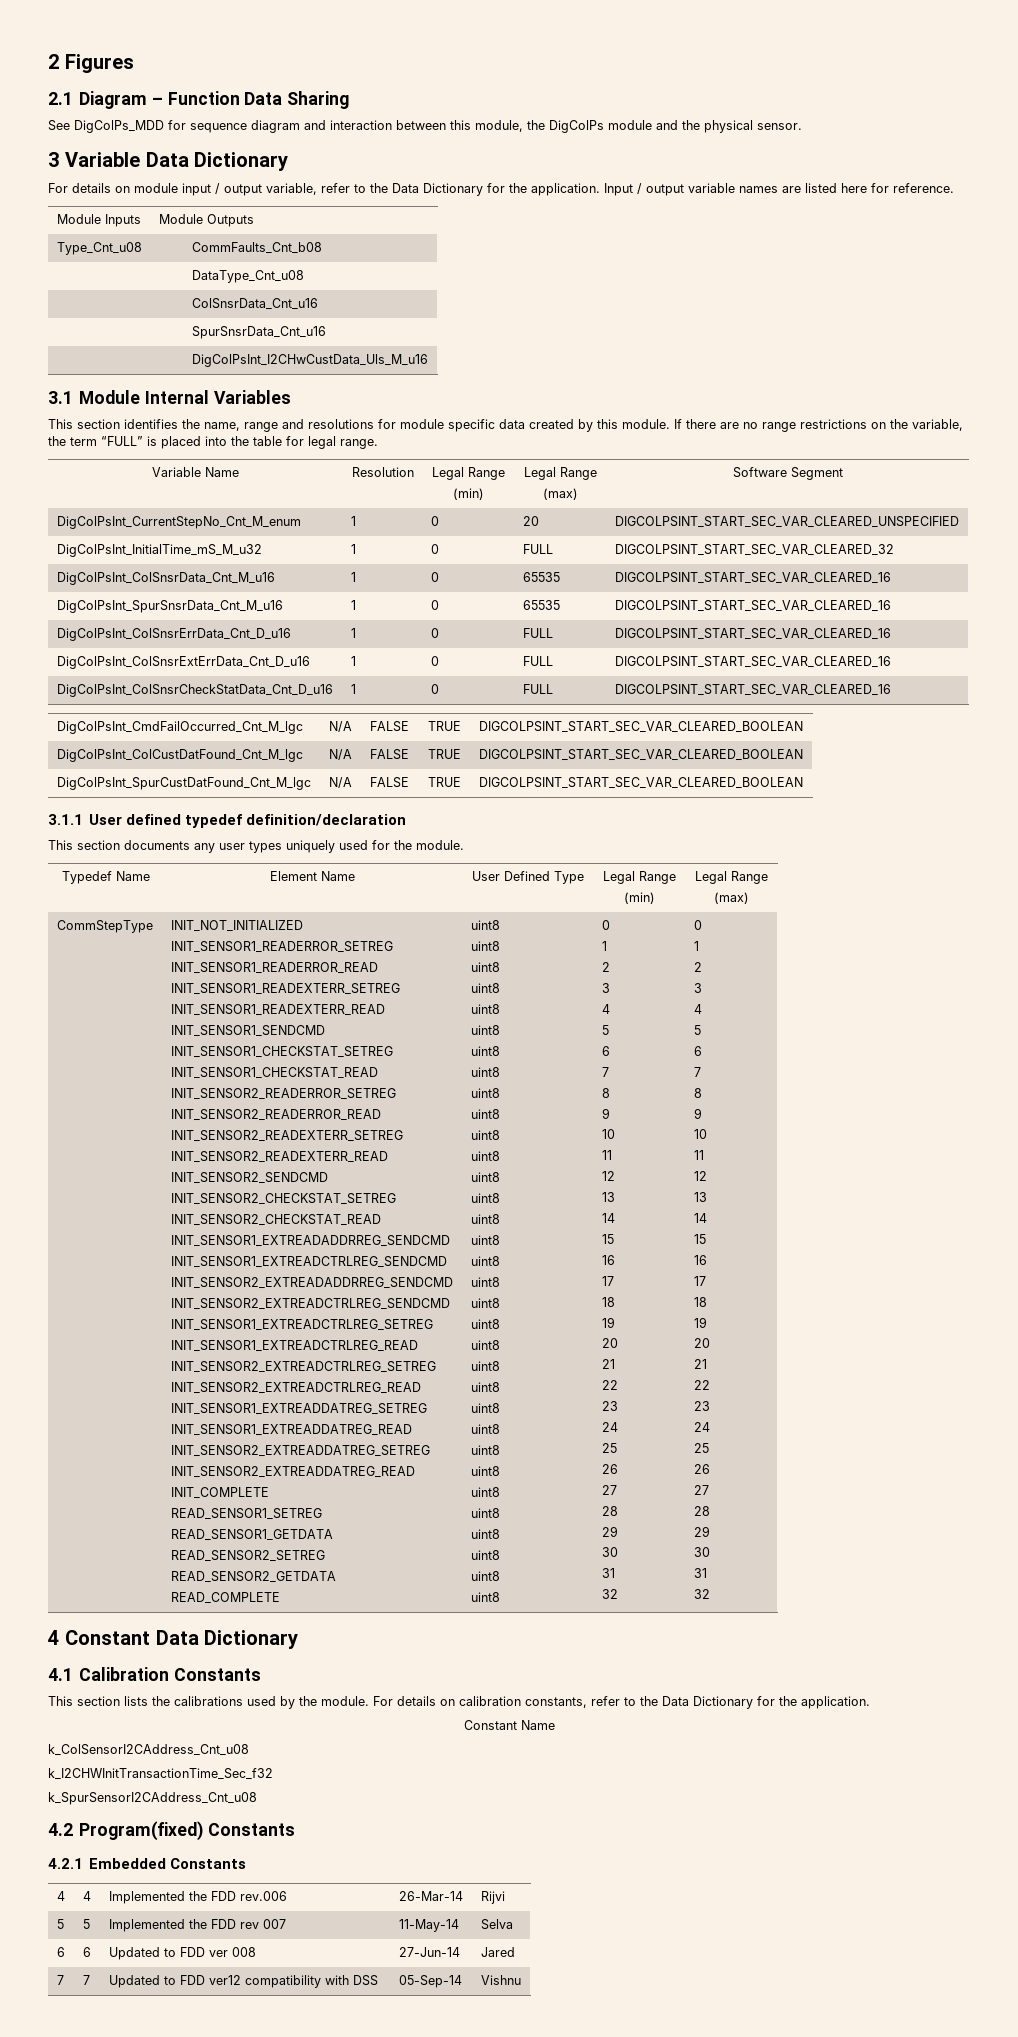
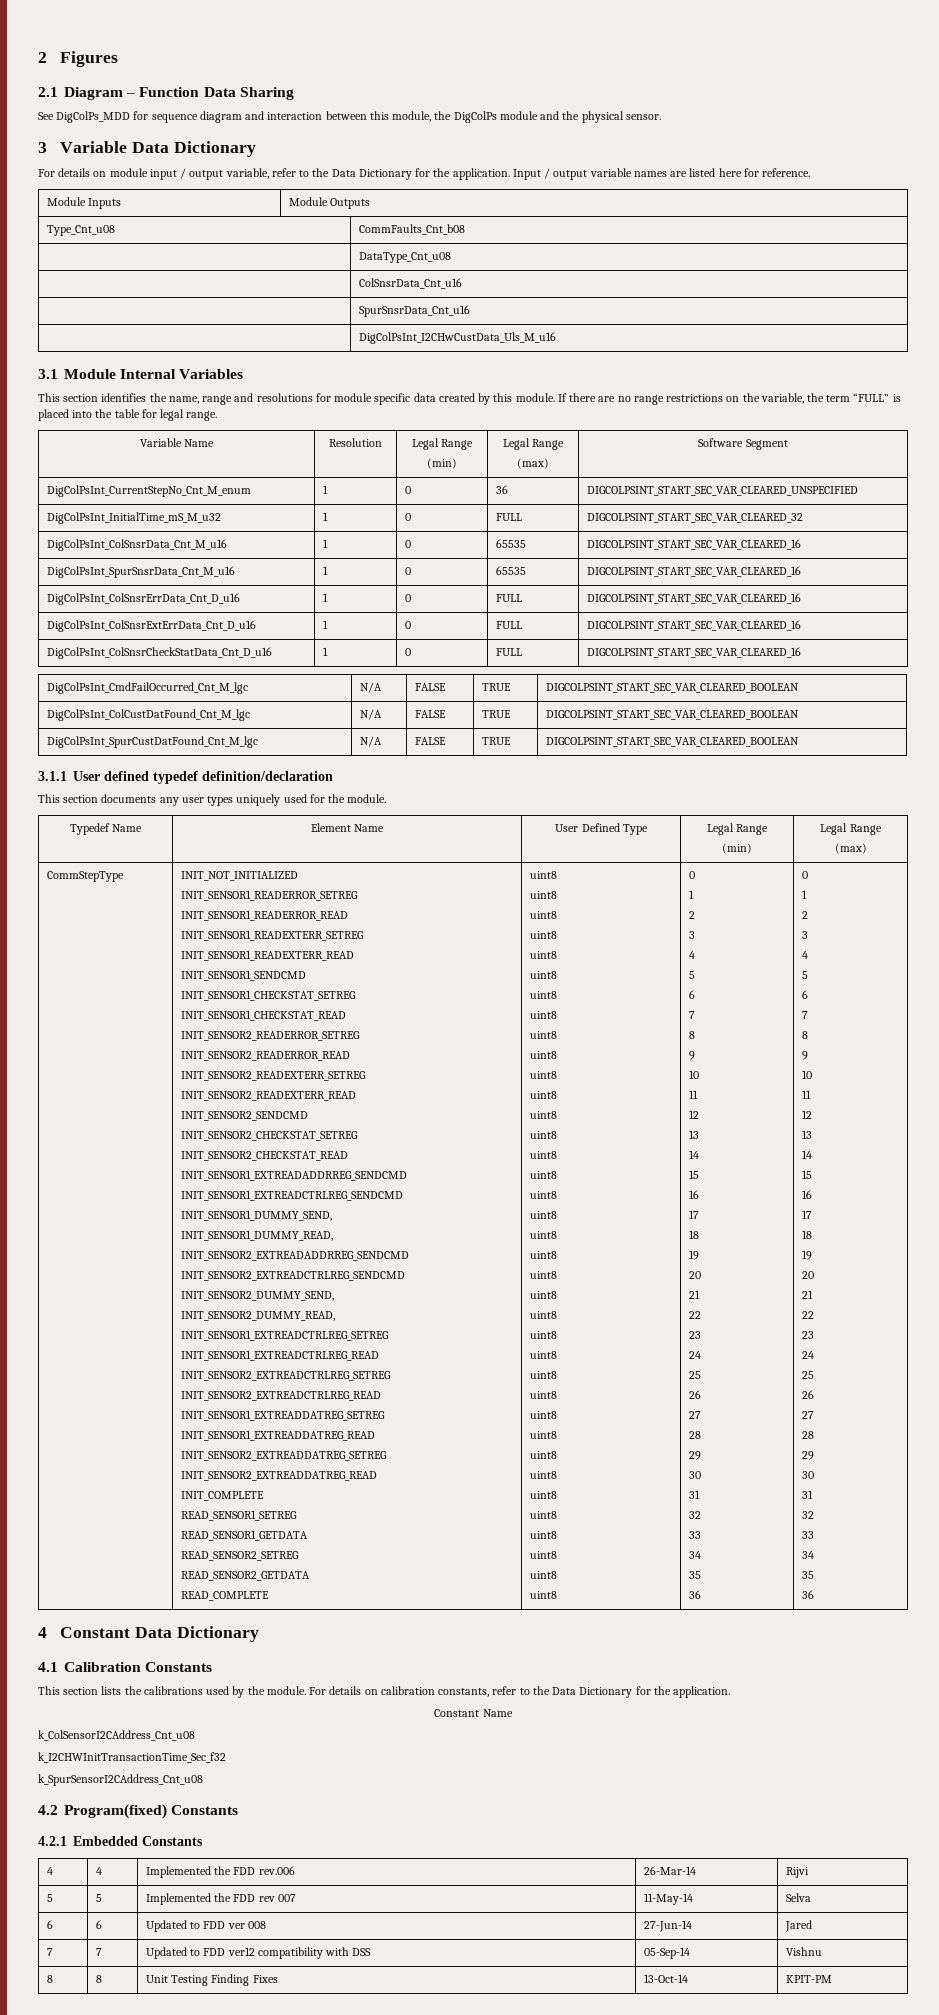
[522,516,539,526] 20 -> [495,485,508,494] 36
(447, 1262) none -> [180,1210,332,1221] [180,1230,333,1241] // INIT_SENSOR1_DUMMY_SEND, // INIT_SENSOR1_DUMMY_READ,
(450, 1304) none -> [180,1291,334,1301] [180,1311,335,1321] // INIT_SENSOR2_DUMMY_SEND, // INIT_SENSOR2_DUMMY_READ,
(500, 1597) none -> [529,1531,557,1539] [529,1551,557,1559] [529,1571,557,1579] [529,1591,557,1599] // uint8 // uint8 // uint8 // uint8
(618, 1594) none -> [688,1531,701,1539] [688,1551,701,1559] [688,1571,701,1579] [688,1590,701,1599] // 33 // 34 // 35 // 36
(710, 1594) none -> [801,1531,814,1539] [801,1551,814,1559] [801,1571,814,1579] [801,1590,814,1599] // 33 // 34 // 35 // 36
(521, 1980) none -> [46,1975,53,1983] [95,1975,102,1983] [145,1974,278,1986] [643,1974,688,1983] [785,1975,832,1983] // 8 | 8 | Unit Testing Finding Fixes | 13-Oct-14 | KPIT-PM

